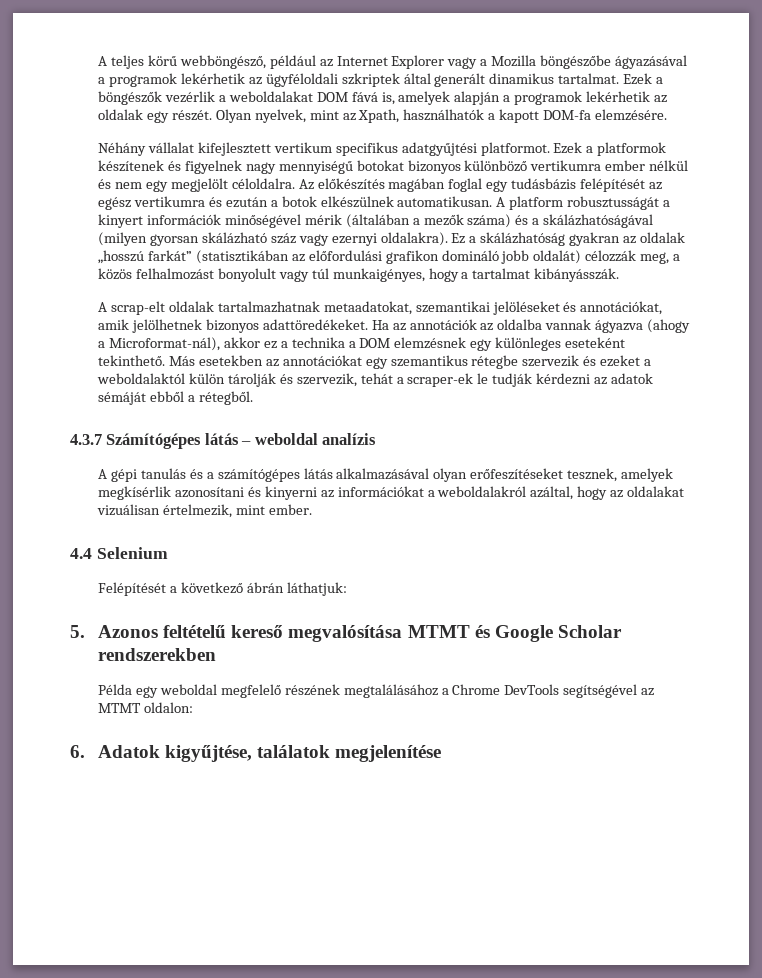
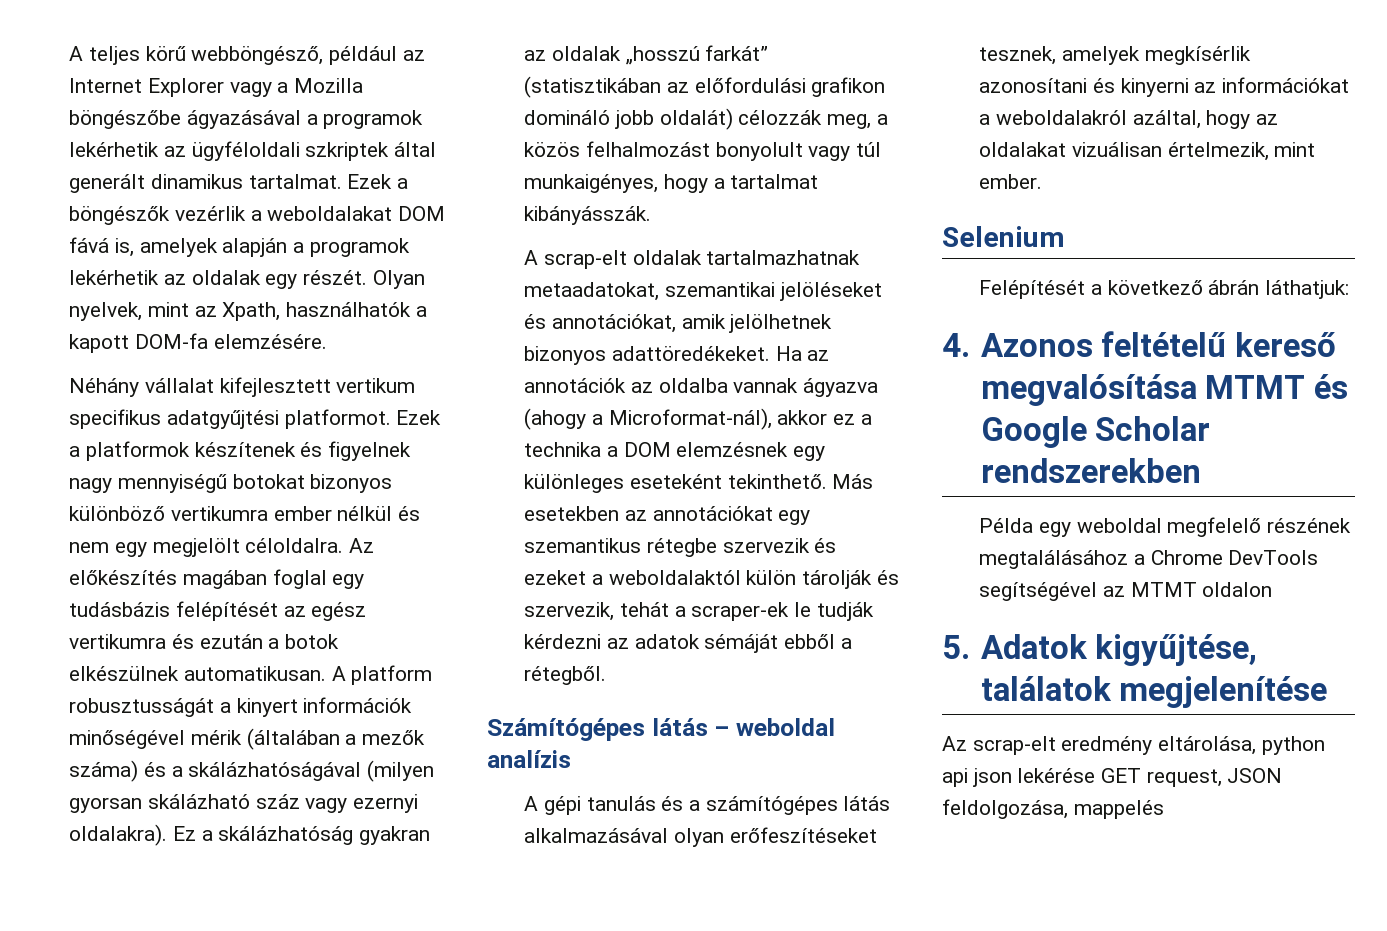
[70,434,102,445] 4.3.7 -> (607, 675) none
[70,548,92,559] 4.4 -> (1043, 181) none
[70,625,85,638] 5. -> [942,333,970,357] 4.
[143,702,193,713] [70,745,85,758] oldalon: // 6. -> [1202,582,1273,597] [942,635,970,659] oldalon // 5.
(442, 753) none -> [942,736,1325,755] [942,768,1283,787] [942,799,1164,819] // Az scrap-elt eredmény eltárolása, python api json lekérése GET request, JSON feldolgozása, mappelés

